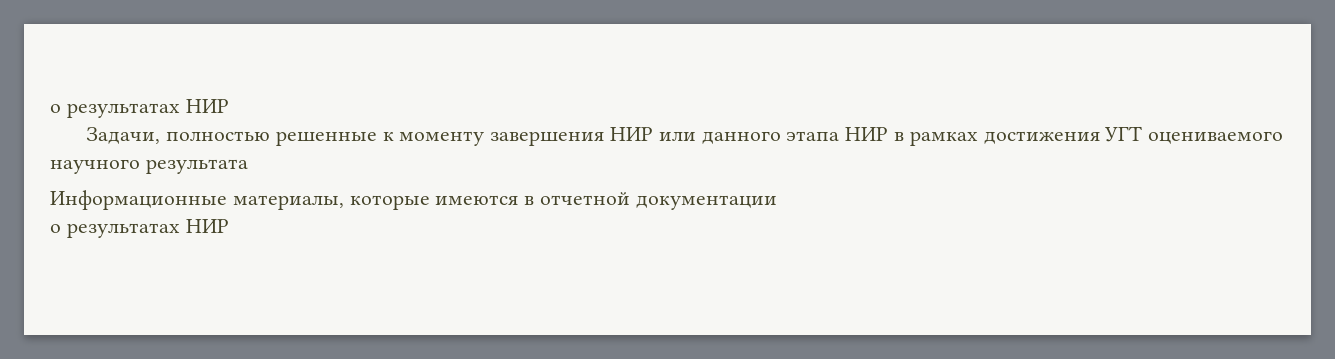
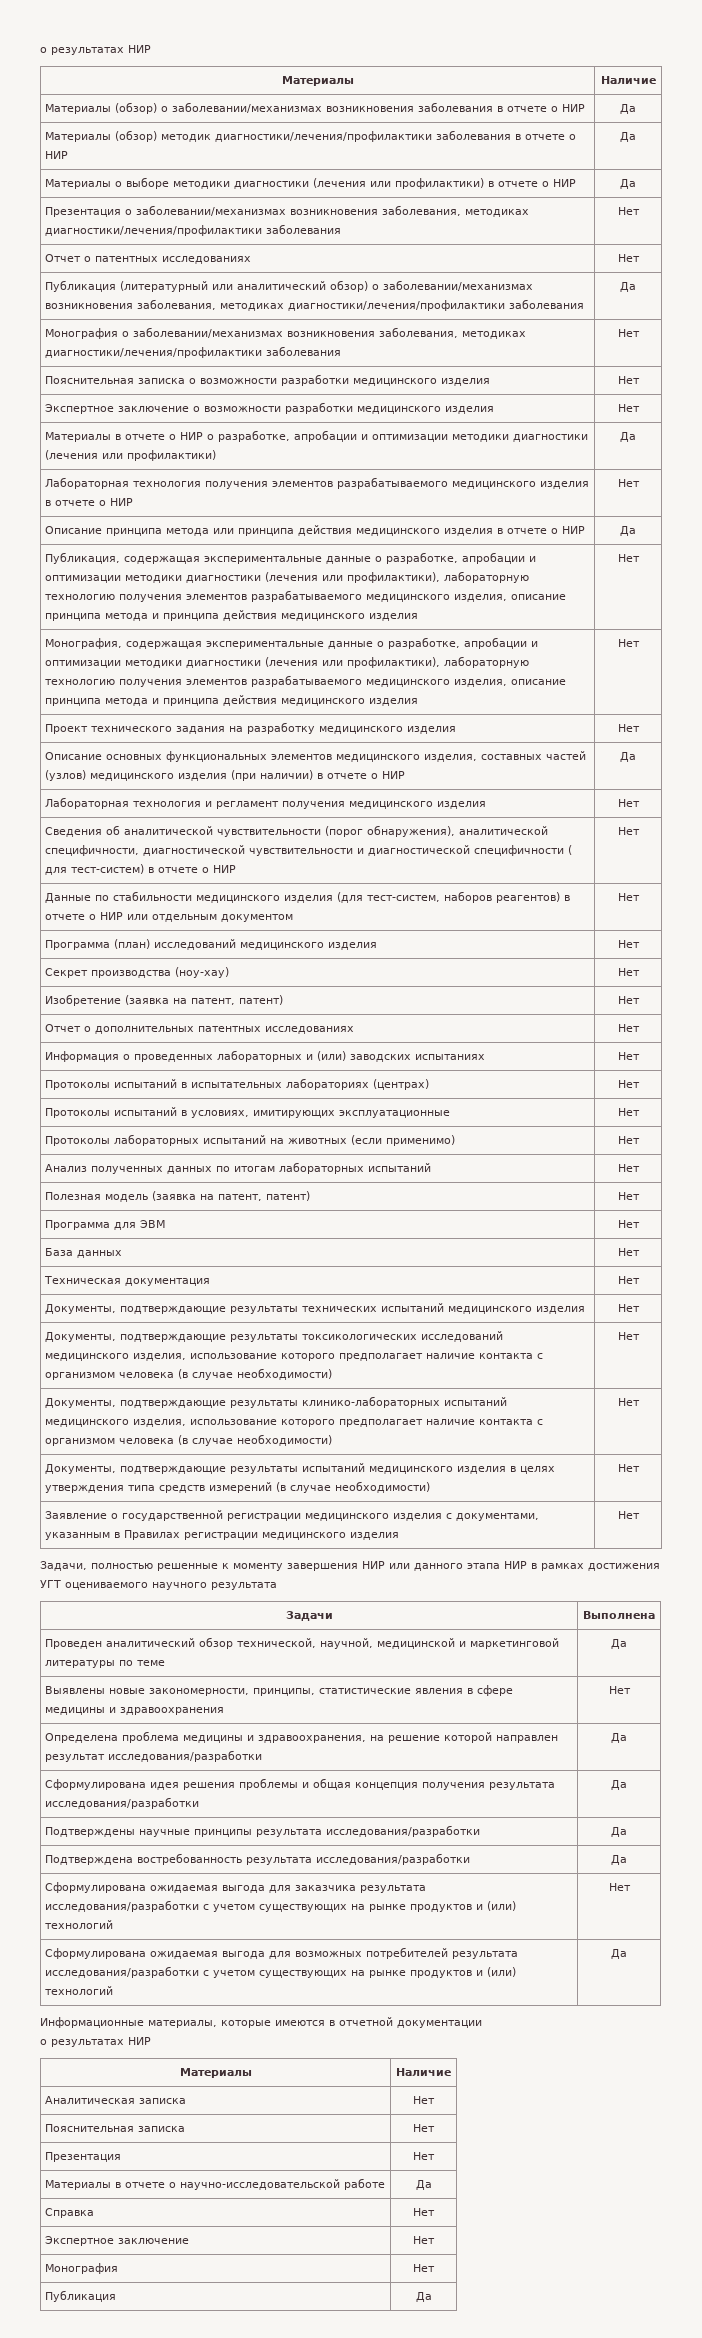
[50,99,229,118] о результатах НИР -> [40,45,151,55] [281,76,354,86] [600,76,656,84] [45,102,586,114] [620,104,636,114] [45,130,577,142] [45,151,69,159] [620,132,636,142] [45,177,577,189] [620,179,636,189] [45,205,530,217] [45,224,342,236] [617,207,640,215] [45,254,252,264] [617,254,640,262] [45,280,534,292] [45,299,585,311] [620,282,636,292] [45,327,527,339] [45,346,342,358] [617,329,640,337] [45,374,491,386] [617,376,640,384] [45,402,495,414] [617,404,640,412] [45,430,589,442] [45,450,217,461] [620,432,636,442] [45,477,590,489] [45,498,134,506] [617,479,640,487] [45,525,586,536] [620,526,636,536] [45,552,537,564] [45,571,530,583] [45,590,567,602] [45,610,419,621] [617,554,640,562] [45,637,539,649] [45,656,530,668] [45,675,567,687] [45,695,419,706] [617,639,640,647] [45,722,457,734] [617,724,640,732] [45,751,587,762] [45,770,406,781] [620,752,636,762] [45,797,487,809] [617,799,640,807] [45,825,549,837] [45,845,573,856] [45,864,237,875] [617,827,640,835] [45,891,571,903] [45,912,294,922] [617,893,640,901] [45,939,378,950] [617,940,640,948] [45,967,230,978] [617,968,640,976] [45,994,284,1006] [617,996,640,1004] [45,1024,355,1034] [617,1024,640,1032] [45,1050,486,1062] [617,1052,640,1060] [45,1078,430,1090] [617,1080,640,1088] [45,1107,451,1118] [617,1108,640,1116] [45,1134,456,1146] [617,1136,640,1144] [45,1162,432,1174] [617,1164,640,1172] [45,1191,311,1202] [617,1192,640,1200] [45,1220,166,1230] [617,1220,640,1228] [45,1248,123,1258] [617,1248,640,1256] [44,1276,211,1286] [617,1276,640,1284] [45,1303,586,1314] [617,1304,640,1312] [45,1331,504,1342] [45,1353,544,1361] [45,1368,333,1380] [617,1332,640,1340] [45,1396,508,1408] [45,1419,544,1427] [45,1434,333,1446] [617,1398,640,1406] [45,1463,556,1474] [45,1481,431,1493] [617,1464,640,1472] [45,1510,540,1521] [45,1530,400,1540] [617,1511,640,1519] о результатах НИР // Материалы | Наличие // Материалы (обзор) о заболевании/механизмах возникновения заболевания в отчете о НИР | Да // Материалы (обзор) методик диагностики/лечения/профилактики заболевания в отчете о НИР | Да // Материалы о выборе методики диагностики (лечения или профилактики) в отчете о НИР | Да // Презентация о заболевании/механизмах возникновения заболевания, методиках диагностики/лечения/профилактики заболевания | Нет // Отчет о патентных исследованиях | Нет // Публикация (литературный или аналитический обзор) о заболевании/механизмах возникновения заболевания, методиках диагностики/лечения/профилактики заболевания | Да // Монография о заболевании/механизмах возникновения заболевания, методиках диагностики/лечения/профилактики заболевания | Нет // Пояснительная записка о возможности разработки медицинского изделия | Нет // Экспертное заключение о возможности разработки медицинского изделия | Нет // Материалы в отчете о НИР о разработке, апробации и оптимизации методики диагностики (лечения или профилактики) | Да // Лабораторная технология получения элементов разрабатываемого медицинского изделия в отчете о НИР | Нет // Описание принципа метода или принципа действия медицинского изделия в отчете о НИР | Да // Публикация, содержащая экспериментальные данные о разработке, апробации и оптимизации методики диагностики (лечения или профилактики), лабораторную технологию получения элементов разрабатываемого медицинского изделия, описание принципа метода и принципа действия медицинского изделия | Нет // Монография, содержащая экспериментальные данные о разработке, апробации и оптимизации методики диагностики (лечения или профилактики), лабораторную технологию получения элементов разрабатываемого медицинского изделия, описание принципа метода и принципа действия медицинского изделия | Нет // Проект технического задания на разработку медицинского изделия | Нет // Описание основных функциональных элементов медицинского изделия, составных частей (узлов) медицинского изделия (при наличии) в отчете о НИР | Да // Лабораторная технология и регламент получения медицинского изделия | Нет // Сведения об аналитической чувствительности (порог обнаружения), аналитической специфичности, диагностической чувствительности и диагностической специфичности ( для тест-систем) в отчете о НИР | Нет // Данные по стабильности медицинского изделия (для тест-систем, наборов реагентов) в отчете о НИР или отдельным документом | Нет // Программа (план) исследований медицинского изделия | Нет // Секрет производства (ноу-хау) | Нет // Изобретение (заявка на патент, патент) | Нет // Отчет о дополнительных патентных исследованиях | Нет // Информация о проведенных лабораторных и (или) заводских испытаниях | Нет // Протоколы испытаний в испытательных лабораториях (центрах) | Нет // Протоколы испытаний в условиях, имитирующих эксплуатационные | Нет // Протоколы лабораторных испытаний на животных (если применимо) | Нет // Анализ полученных данных по итогам лабораторных испытаний | Нет // Полезная модель (заявка на патент, патент) | Нет // Программа для ЭВМ | Нет // База данных | Нет // Техническая документация | Нет // Документы, подтверждающие результаты технических испытаний медицинского изделия | Нет // Документы, подтверждающие результаты токсикологических исследований медицинского изделия, использование которого предполагает наличие контакта с организмом человека (в случае необходимости) | Нет // Документы, подтверждающие результаты клинико-лабораторных испытаний медицинского изделия, использование которого предполагает наличие контакта с организмом человека (в случае необходимости) | Нет // Документы, подтверждающие результаты испытаний медицинского изделия в целях утверждения типа средств измерений (в случае необходимости) | Нет // Заявление о государственной регистрации медицинского изделия с документами, указанным в Правилах регистрации медицинского изделия | Нет
(248, 166) none -> [285,1611,333,1621] [583,1611,655,1619] [45,1637,560,1649] [45,1660,166,1668] [611,1639,627,1649] [45,1685,514,1696] [45,1707,225,1715] [608,1686,631,1694] [45,1731,559,1743] [45,1750,263,1762] [611,1733,627,1743] [45,1778,556,1790] [45,1797,200,1809] [611,1780,627,1790] [45,1825,481,1837] [611,1827,627,1837] [45,1853,471,1865] [611,1855,627,1865] [45,1882,427,1893] [45,1900,517,1912] [45,1920,114,1929] [608,1883,631,1891] [45,1947,519,1959] [45,1966,517,1978] [45,1986,114,1995] [611,1949,627,1959] // Задачи | Выполнена // Проведен аналитический обзор технической, научной, медицинской и маркетинговой литературы по теме | Да // Выявлены новые закономерности, принципы, статистические явления в сфере медицины и здравоохранения | Нет // Определена проблема медицины и здравоохранения, на решение которой направлен результат исследования/разработки | Да // Сформулирована идея решения проблемы и общая концепция получения результата исследования/разработки | Да // Подтверждены научные принципы результата исследования/разработки | Да // Подтверждена востребованность результата исследования/разработки | Да // Сформулирована ожидаемая выгода для заказчика результата исследования/разработки с учетом существующих на рынке продуктов и (или) технологий | Нет // Сформулирована ожидаемая выгода для возможных потребителей результата исследования/разработки с учетом существующих на рынке продуктов и (или) технологий | Да
(229, 226) none -> [179,2068,252,2078] [396,2068,451,2076] [45,2096,187,2104] [413,2096,435,2104] [45,2124,186,2132] [413,2124,435,2132] [45,2152,122,2162] [413,2152,435,2160] [45,2178,386,2190] [415,2180,432,2190] [45,2208,95,2218] [413,2208,435,2216] [45,2236,190,2246] [413,2236,435,2244] [45,2263,119,2274] [413,2264,435,2272] [45,2290,117,2302] [415,2292,432,2302] // Материалы | Наличие // Аналитическая записка | Нет // Пояснительная записка | Нет // Презентация | Нет // Материалы в отчете о научно-исследовательской работе | Да // Справка | Нет // Экспертное заключение | Нет // Монография | Нет // Публикация | Да

